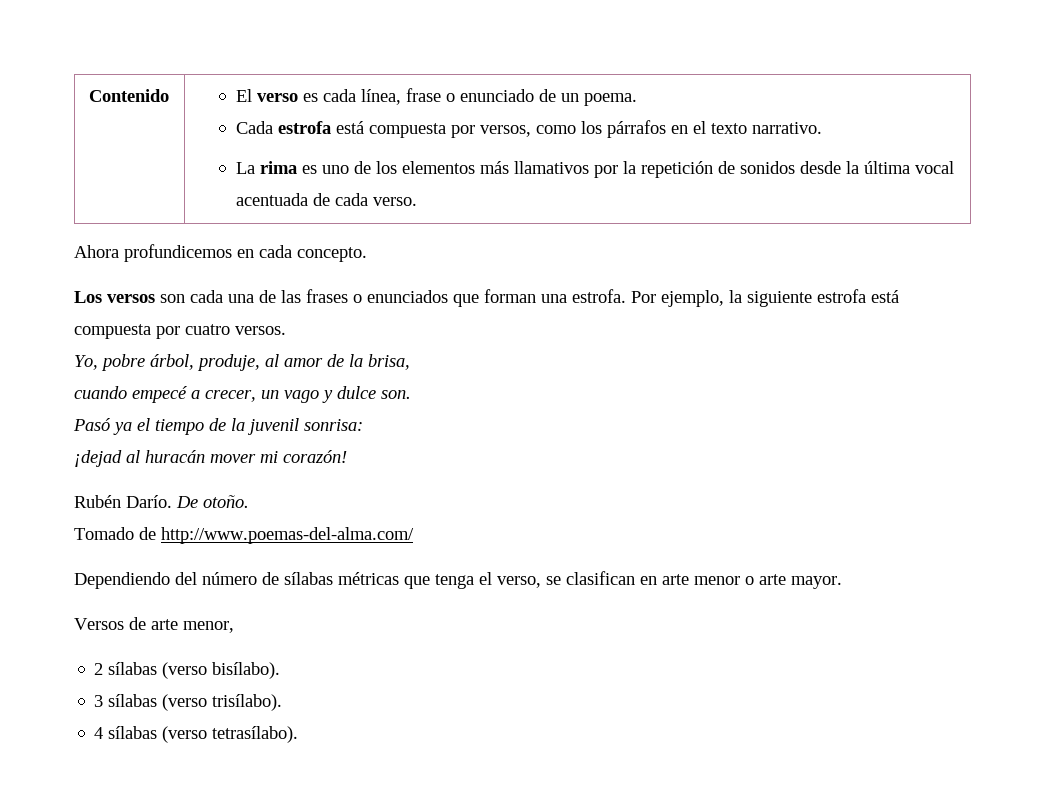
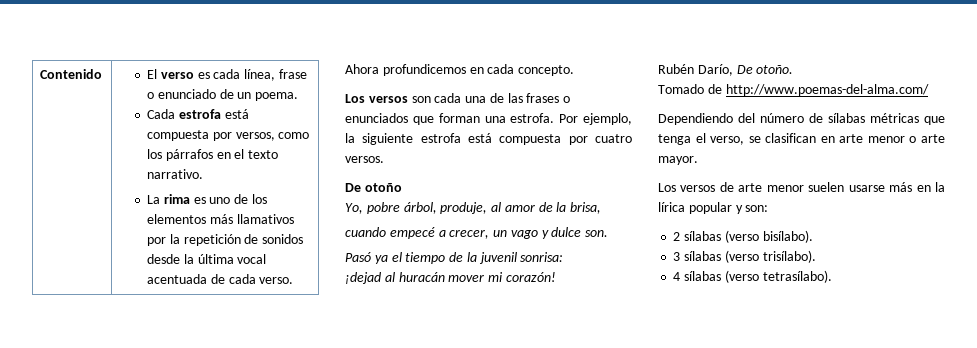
(286, 330) none -> [345,183,402,192] // De otoño
[126,495,172,508] Darío. -> [697,64,733,76] Darío,
[74,617,234,633] Versos de arte menor, -> [658,182,945,192] [658,202,769,214] Los versos de arte menor suelen usarse más en la lírica popular y son:

